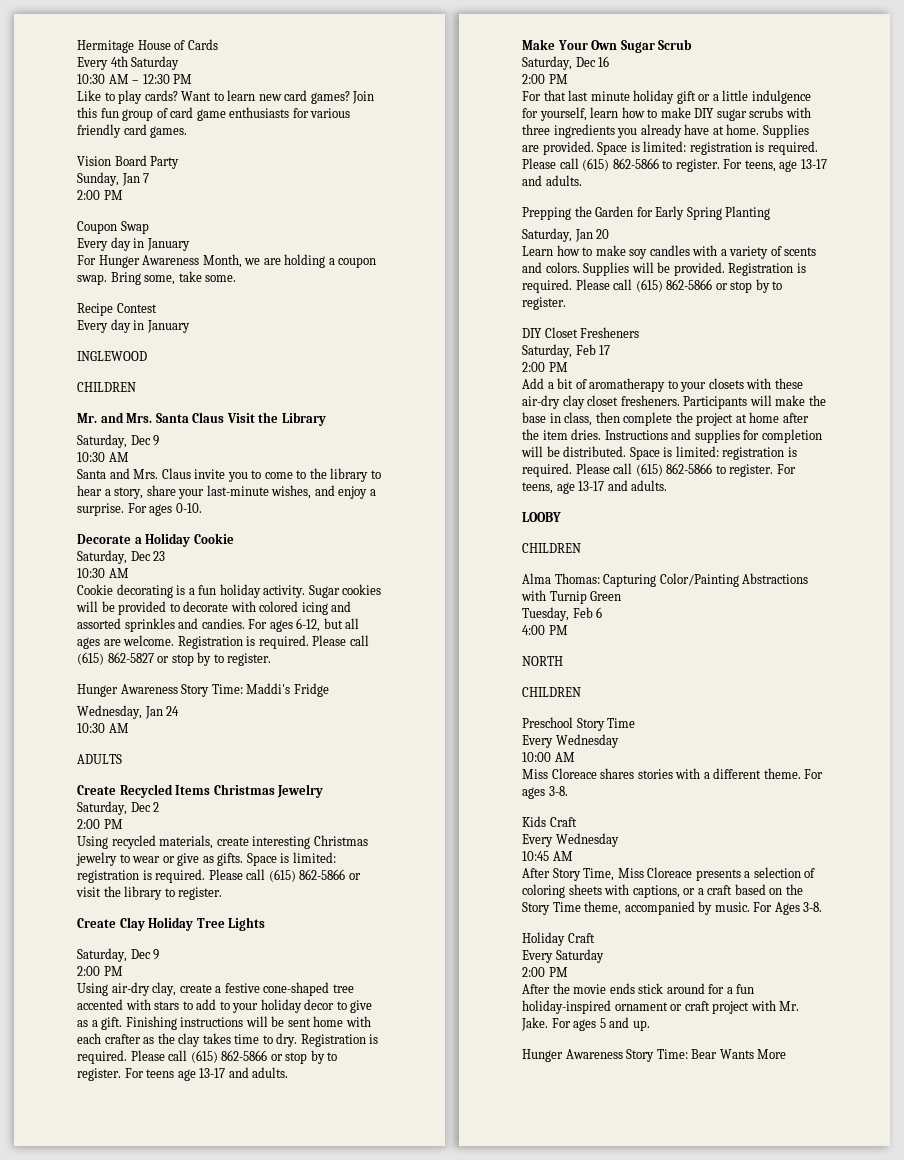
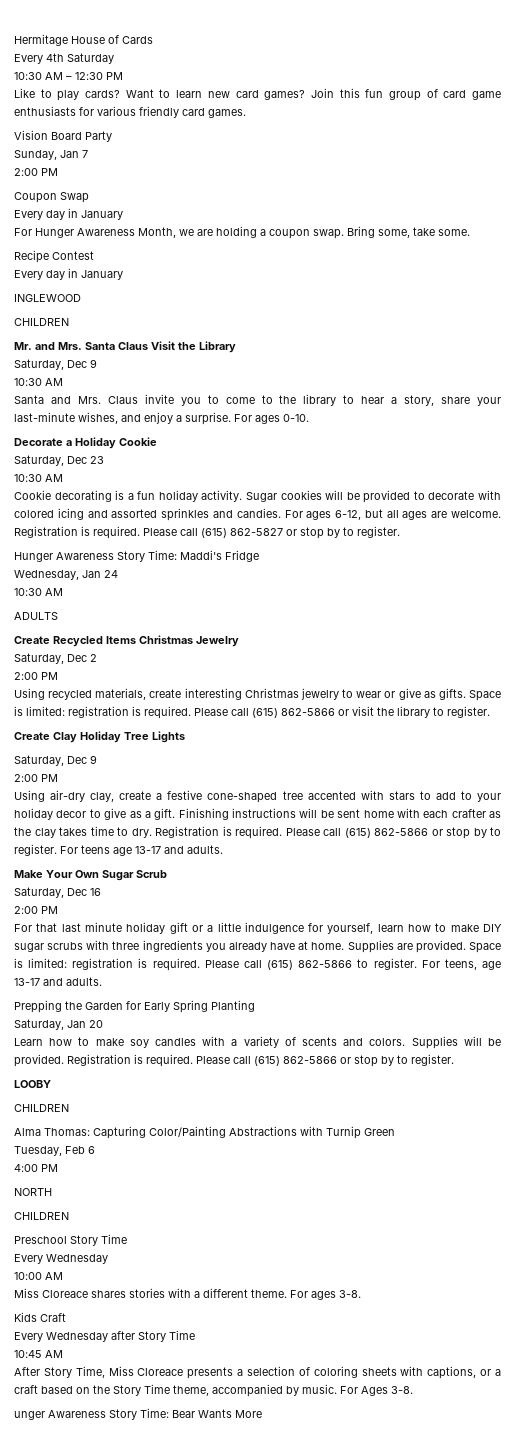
[522,327,640,338] [522,344,611,358] [522,362,568,372] [522,378,803,392] [522,395,826,409] [522,412,809,426] [522,429,822,443] [521,446,797,460] [522,463,796,477] [522,480,668,494] // DIY Closet Fresheners // Saturday, Feb 17 // 2:00 PM // Add a bit of aromatherapy to your closets with these air-dry clay closet fresheners. Participants will make the base in class, then complete the project at home after the item dries. Instructions and supplies for completion will be distributed. Space is limited: registration is required. Please call (615) 862-5866 to register. For teens, age 13-17 and adults. -> (454, 1060) none
(619, 840) none -> [111,1330,195,1342] after Story Time
[522,932,595,946] [522,949,604,963] [522,967,568,977] [522,983,755,994] [522,1000,800,1014] [521,1017,650,1031] [522,1049,563,1062] Holiday Craft // Every Saturday // 2:00 PM // After the movie ends stick around for a fun holiday-inspired ornament or craft project with Mr. Jake. For ages 5 and up. // Hunger -> [14,1411,45,1420] unger

